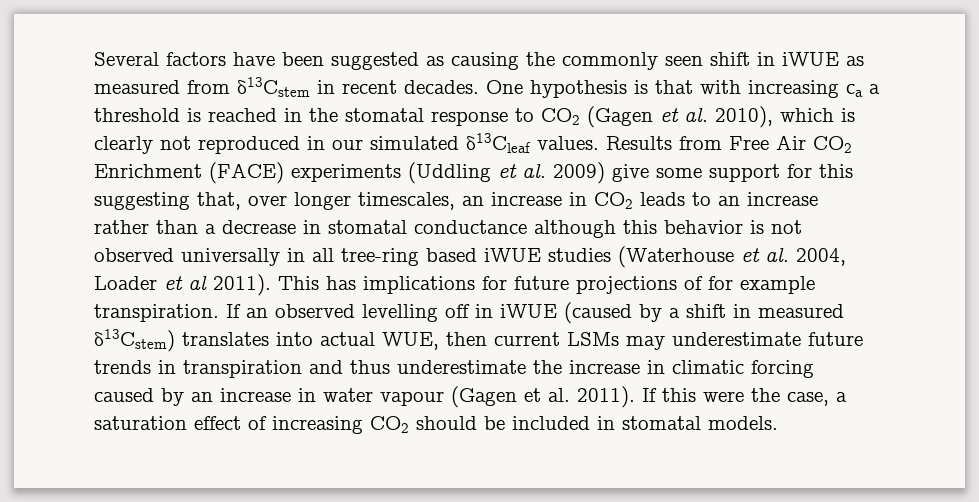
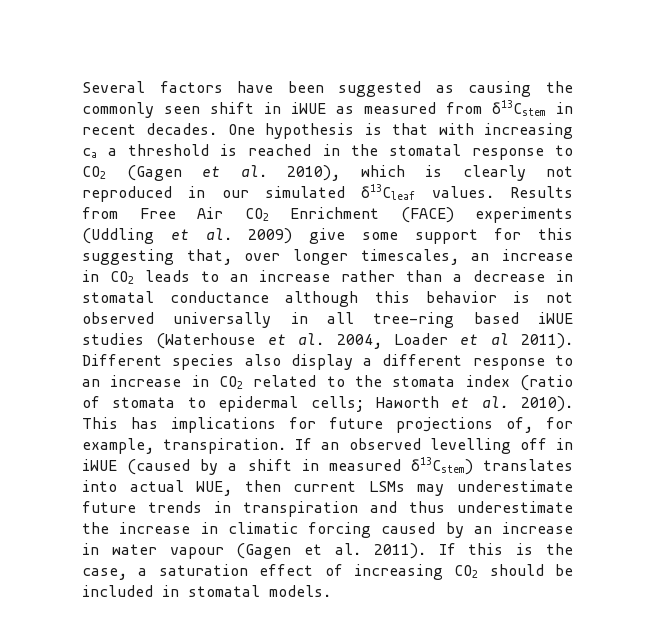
(271, 285) none -> [82,354,573,370] [82,375,573,391] [82,396,573,412] Different species also display a different response to an increase in CO2 related to the stomata index (ratio of stomata to epidermal cells; Haworth et al. 2010).
[684,276,815,294] of for example -> [506,417,573,433] [82,438,154,454] of, for example,
[703,391,744,402] were -> [516,543,534,555] is

